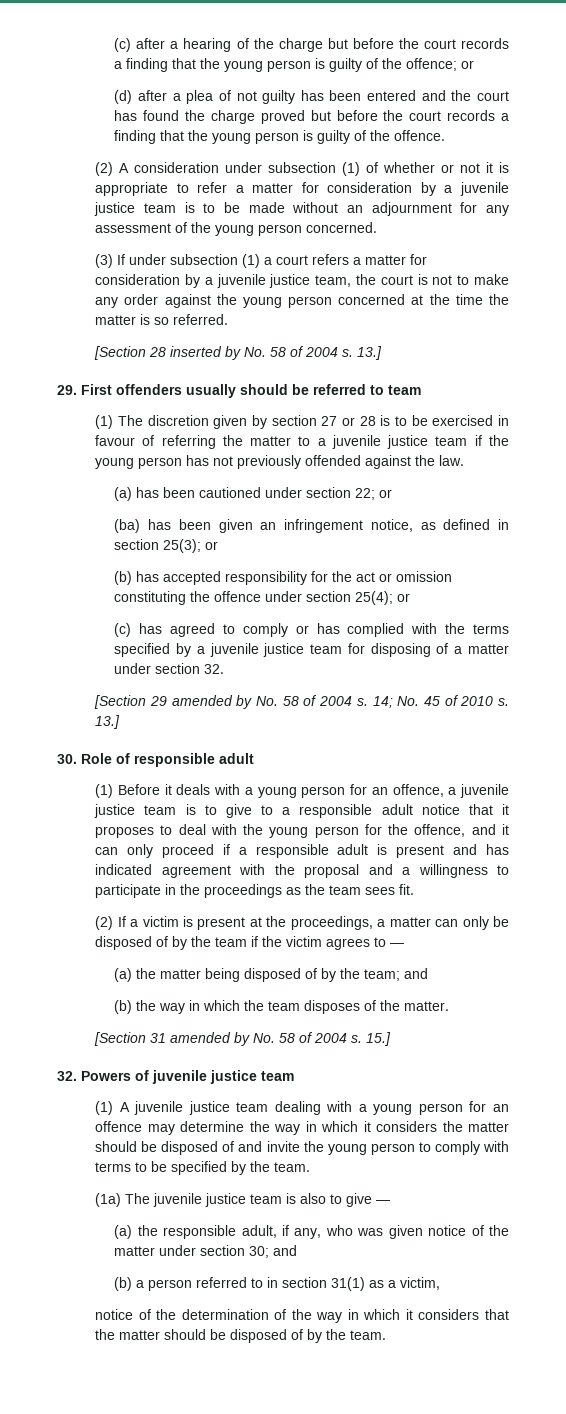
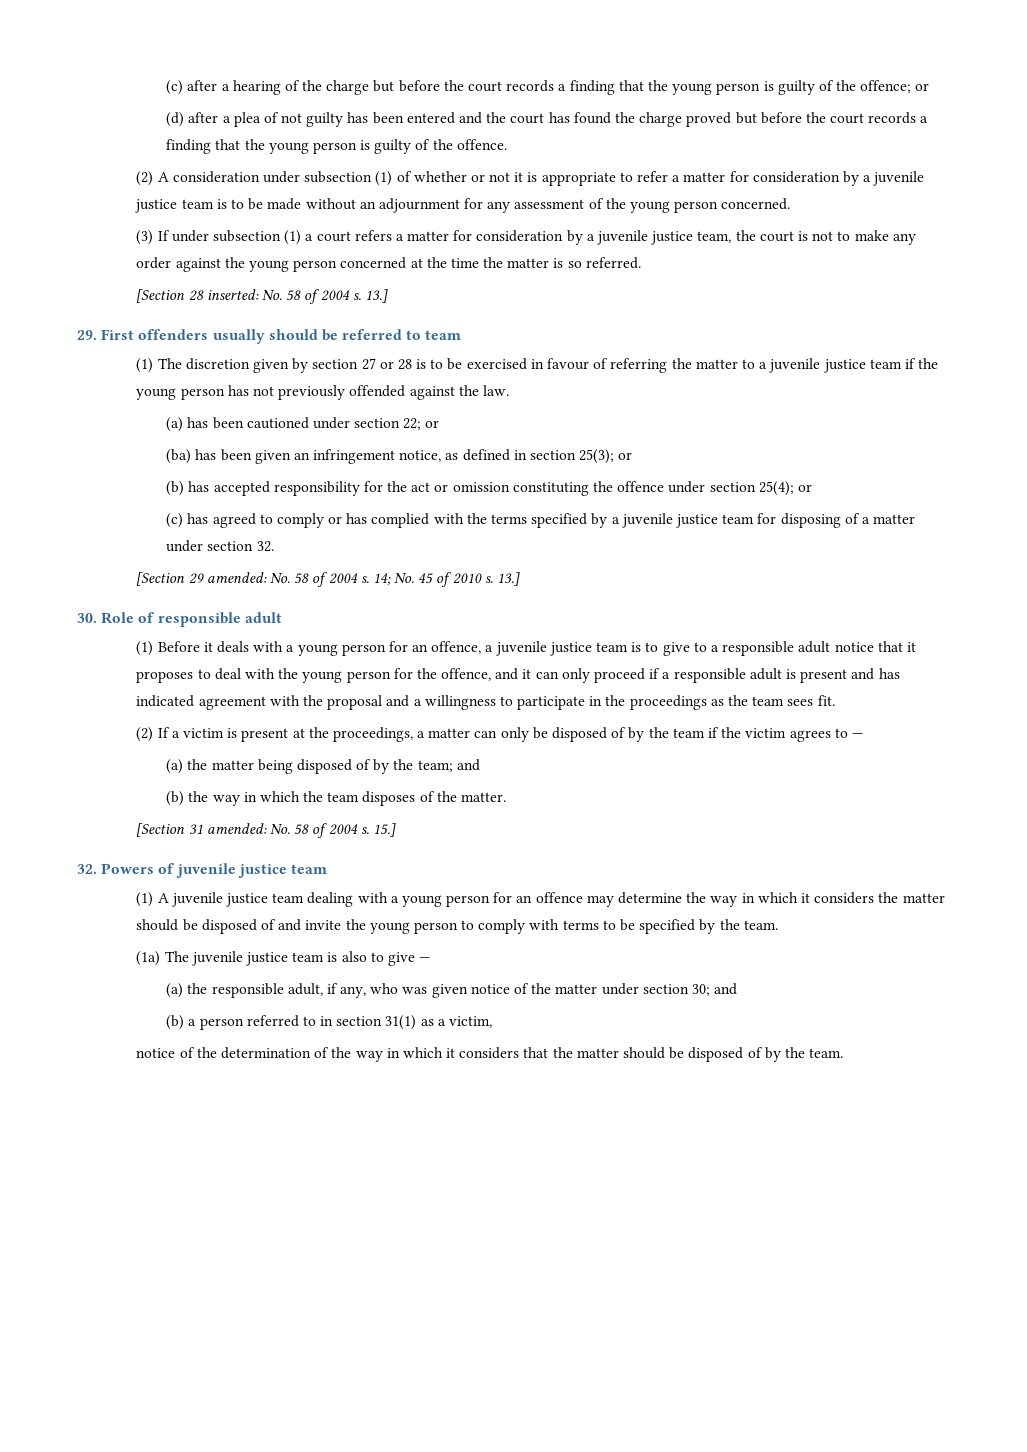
[170,346,242,360] inserted by -> [206,289,259,300] inserted:
[171,695,253,709] amended by -> [206,572,267,583] amended:
[170,1032,251,1046] amended by -> [206,823,267,834] amended:

